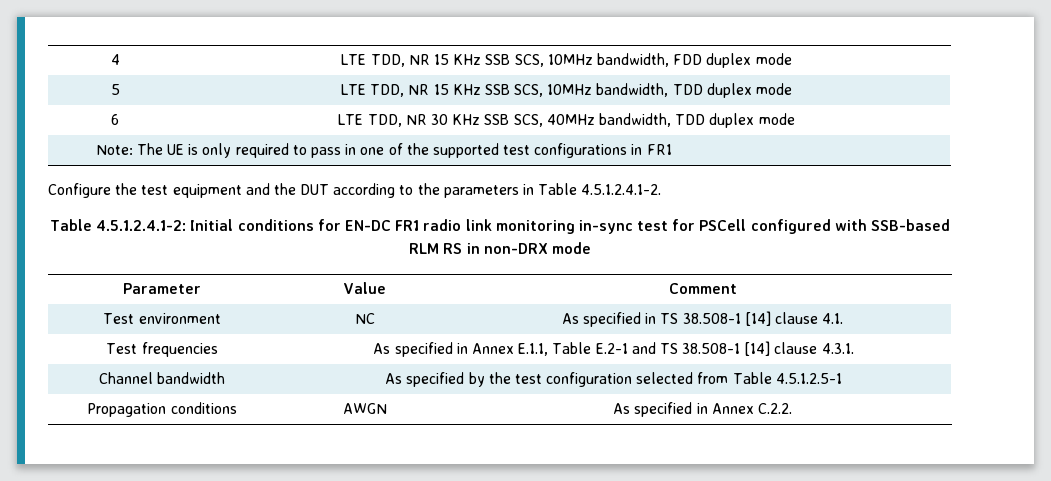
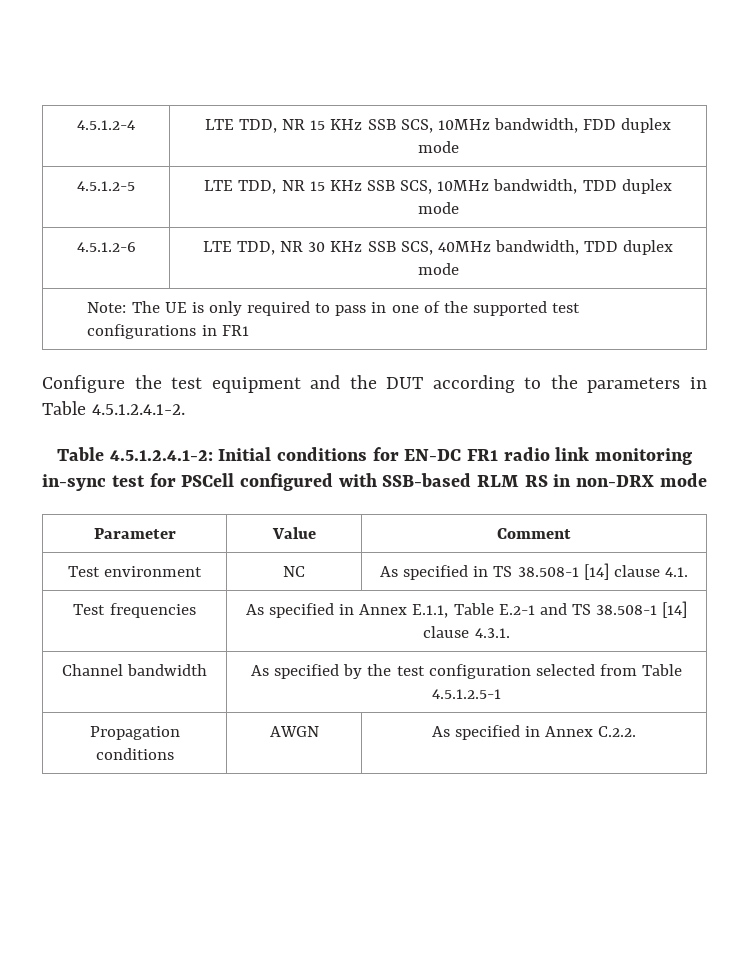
[110,54,120,65] 4 -> [77,120,135,130] 4.5.1.2-4
[110,84,120,95] 5 -> [77,181,135,191] 4.5.1.2-5
[111,114,119,125] 6 -> [76,242,136,252] 4.5.1.2-6

